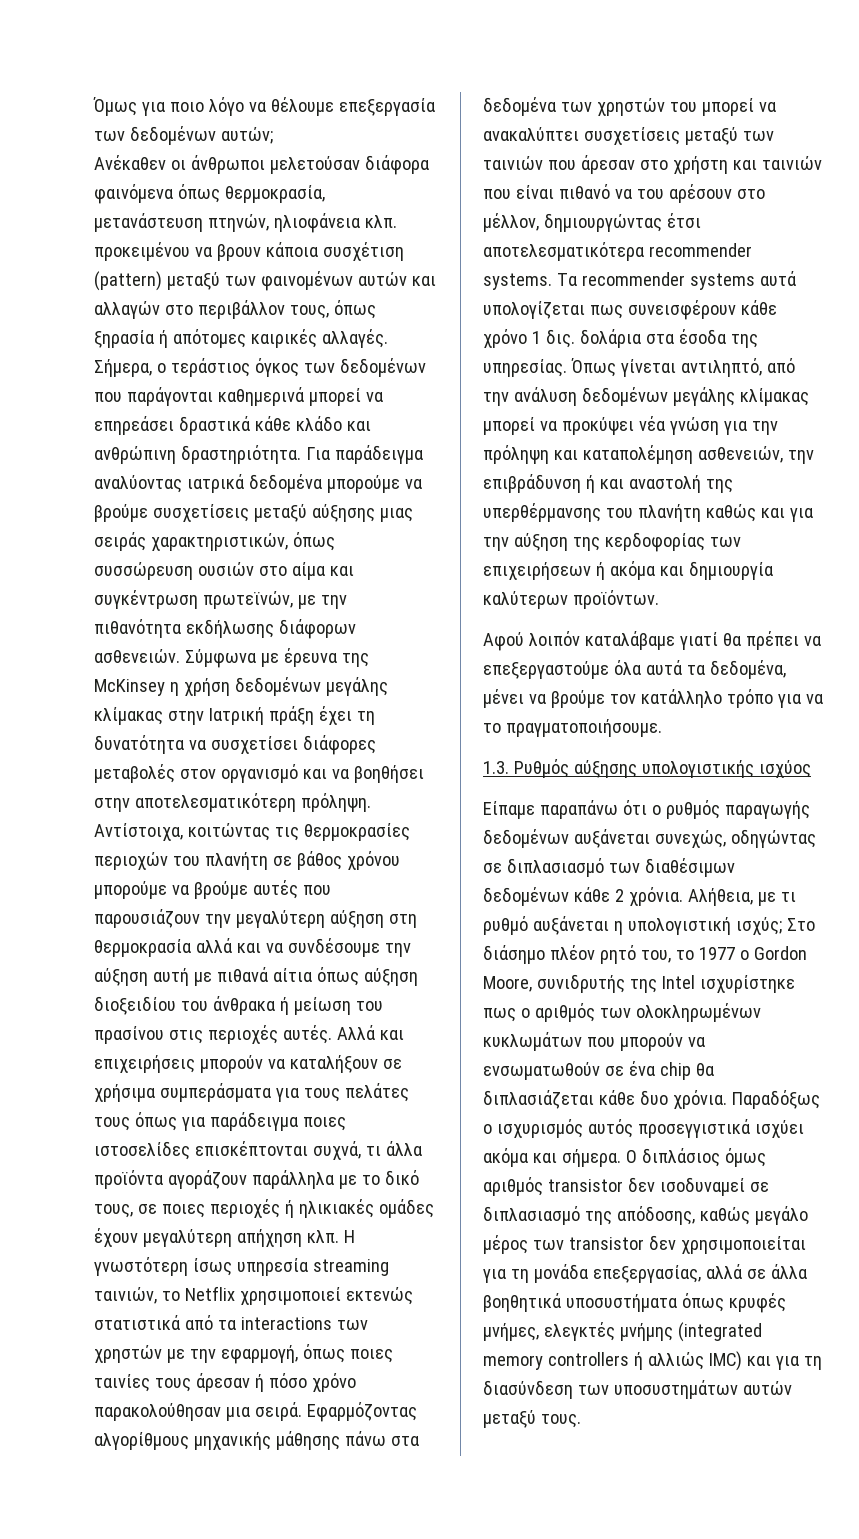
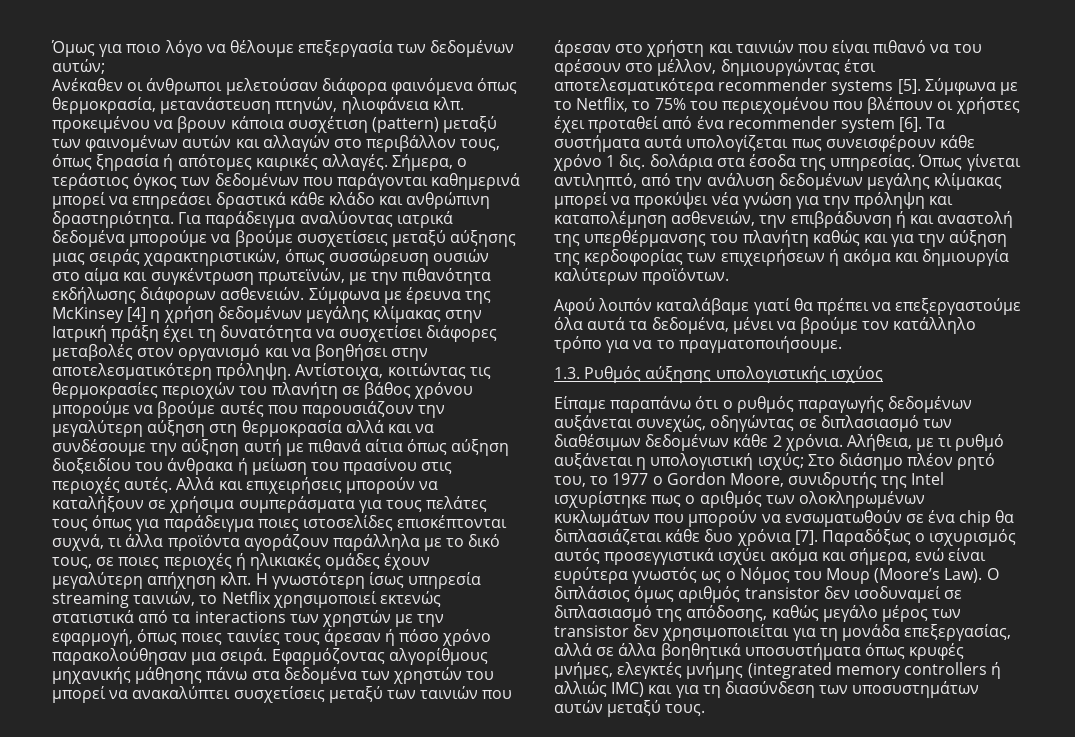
(165, 687) none -> [127,307,147,322] [4]
[483,272,755,290] systems. Τα recommender systems -> [831,78,1018,95] [554,97,1020,114] [554,116,946,133] [554,135,640,152] systems [5]. Σύμφωνα με το Netflix, το 75% του περιεχομένου που βλέπουν οι χρήστες έχει προταθεί από ένα recommender system [6]. Τα συστήματα
[672,1090,727,1109] χρόνια. -> [736,529,818,546] χρόνια [7].
[561,1149,621,1167] σήμερα. -> [848,548,987,565] [554,567,983,584] σήμερα, ενώ είναι ευρύτερα γνωστός ως ο Νόμος του Μουρ (Moore’s Law).

